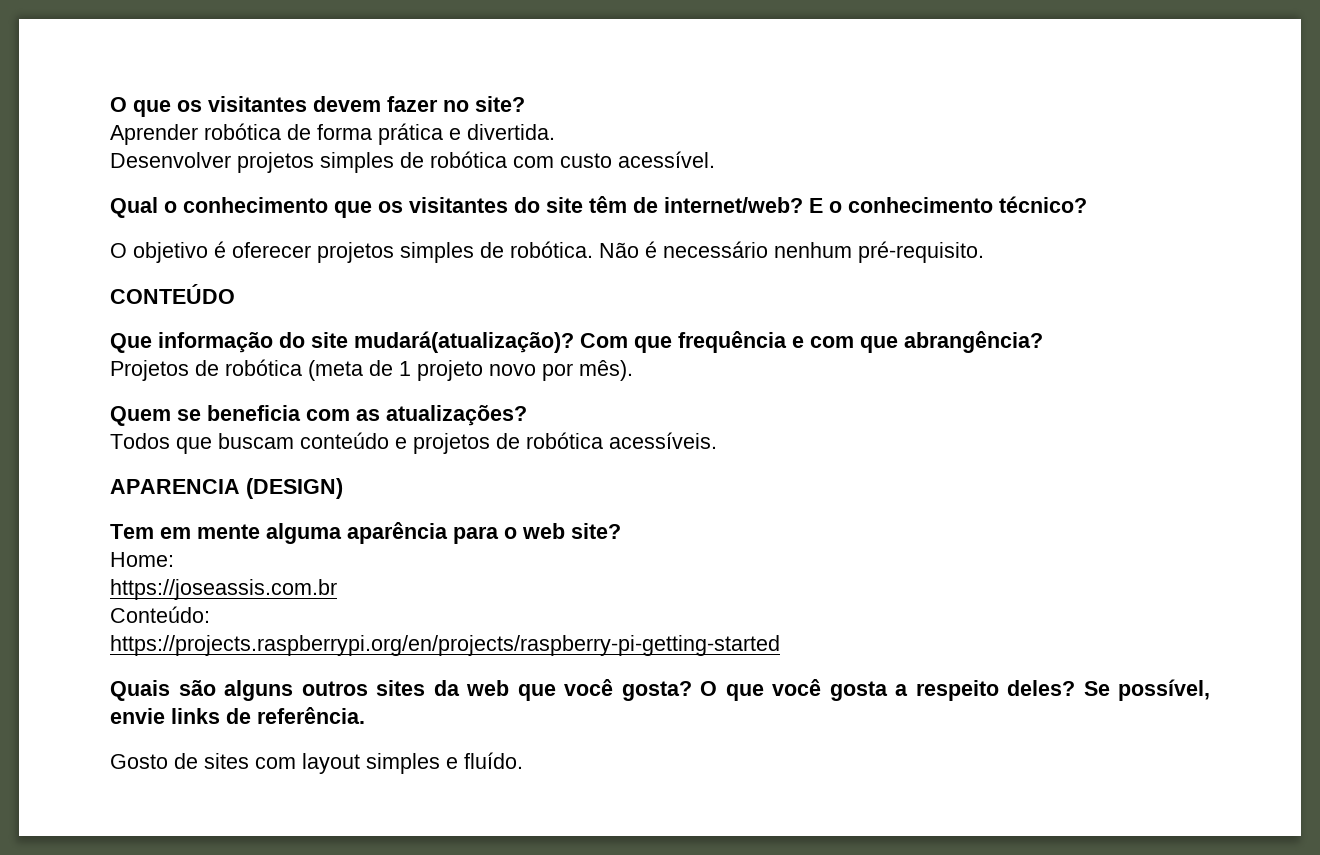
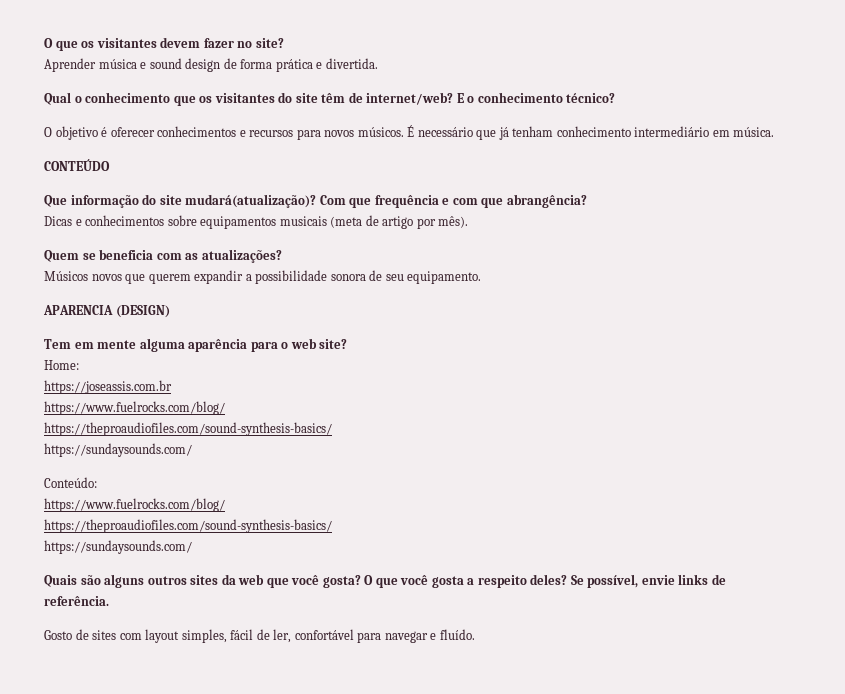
[204,123,281,140] robótica -> [98,58,221,72] música e sound design
[110,151,715,173] // Desenvolver projetos simples de robótica com custo acessível. -> (378, 63) none
[317,241,984,263] projetos simples de robótica. Não é necessário nenhum pré-requisito. -> [157,125,775,140] conhecimentos e recursos para novos músicos. É necessário que já tenham conhecimento intermediário em música.
[110,359,536,381] Projetos de robótica (meta de 1 projeto novo -> [44,215,414,229] Dicas e conhecimentos sobre equipamentos musicais (meta de artigo
[110,432,717,454] Todos que buscam conteúdo e projetos de robótica acessíveis. -> [44,270,482,284] Músicos novos que querem expandir a possibilidade sonora de seu equipamento.
[110,606,210,623] [110,635,780,656] Conteúdo: // https://projects.raspberrypi.org/en/projects/raspberry-pi-getting-started -> [44,401,225,415] [44,422,332,436] [44,443,192,457] [44,477,97,488] [44,498,225,512] [44,519,332,533] [44,540,192,554] https://www.fuelrocks.com/blog/ // https://theproaudiofiles.com/sound-synthesis-basics/ // https://sundaysounds.com/ // Conteúdo: // https://www.fuelrocks.com/blog/ // https://theproaudiofiles.com/sound-synthesis-basics/ // https://sundaysounds.com/
[366,753,440,774] simples -> [181,629,428,643] simples, fácil de ler, confortável para navegar

